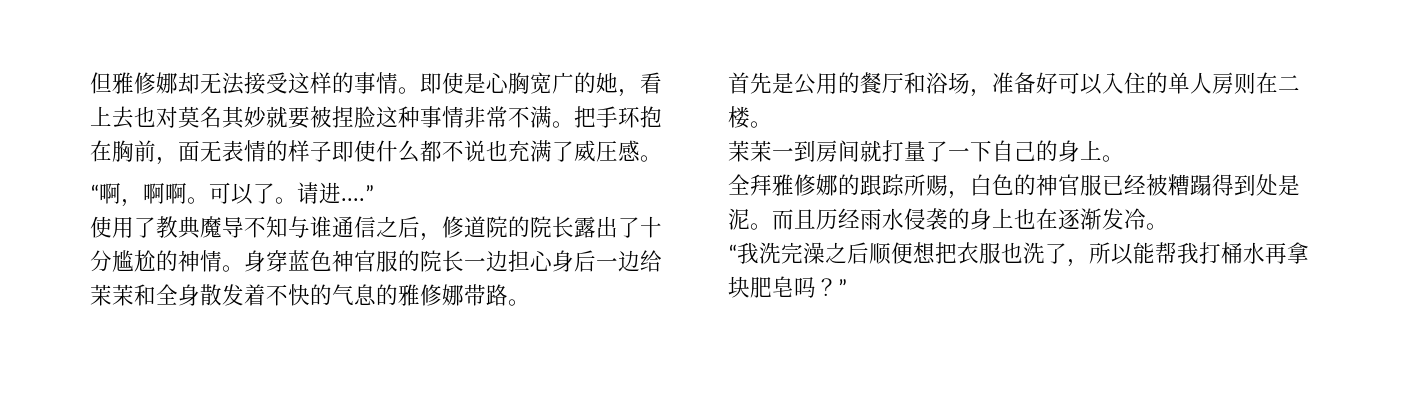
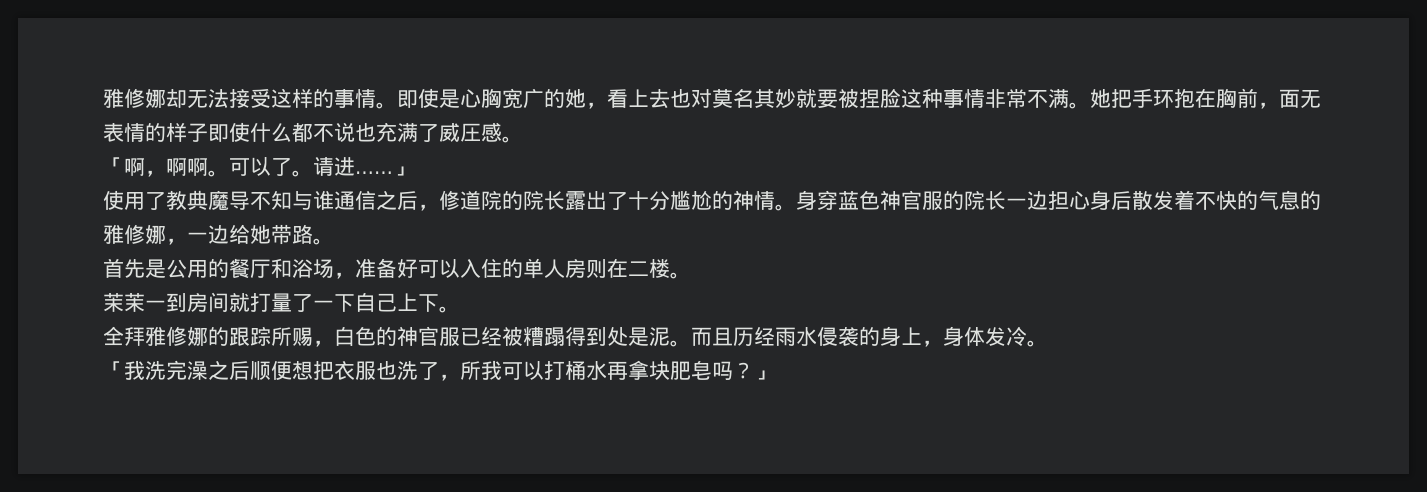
[90,72,112,94] 但 -> (103, 98) none
(574, 124) none -> [1090,89,1111,108] 她
[90,184,99,201] “ -> [103,157,124,174] 「
[341,185,374,201] ....” -> [355,166,414,176] ……」
[596,250,662,272] [90,284,200,306] 一边给茉茉和全身 -> (1132, 200) none
(464, 295) none -> [166,224,271,245] ，一边给她
[1036,140,1102,162] 的身上 -> [397,293,439,312] 上下
[1014,208,1102,230] 也在逐渐 -> [922,326,985,347] ，身体
[728,244,737,261] “ -> [103,361,124,378] 「
[1111,242,1199,265] 以能帮我 -> [481,360,544,380] 我可以
[838,279,847,295] ” -> [754,370,775,380] 」

